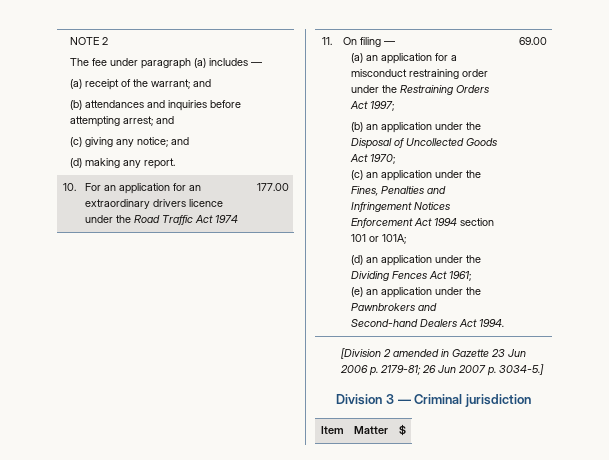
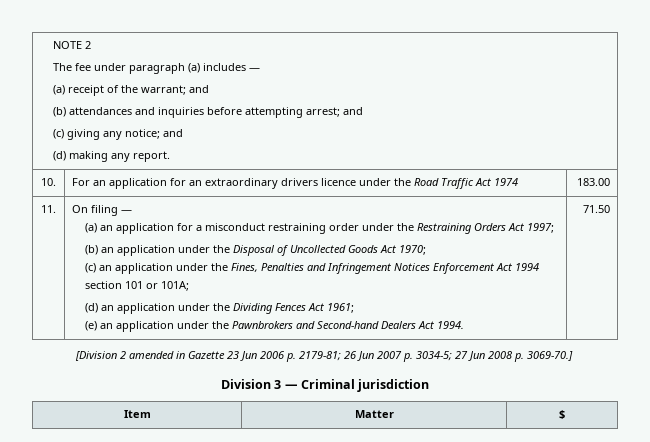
[257,183,290,191] 177.00 -> [576,178,610,186] 183.00
[519,37,548,45] 69.00 -> [582,205,610,213] 71.50
[498,364,544,375] 3034-5.] -> [415,351,573,362] 3034-5; 27 Jun 2008 p. 3069-70.]

